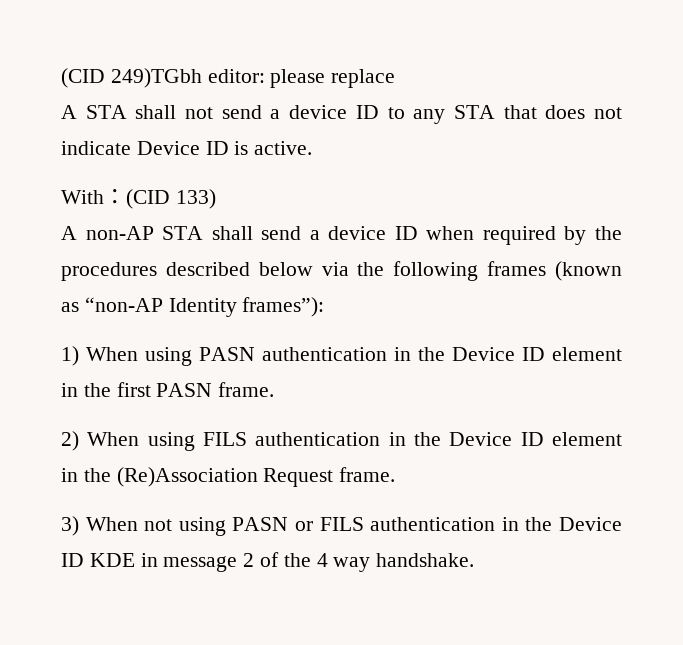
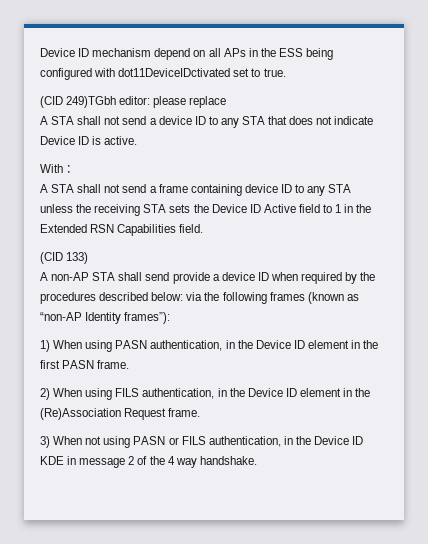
(61, 78) none -> [40,48,334,60] [40,68,286,80] Device ID mechanism depend on all APs in the ESS being configured with dot11DeviceIDctivated set to true. //
(126, 196) none -> [40,184,352,196] [40,204,372,216] [40,224,204,236] // A STA shall not send a frame containing device ID to any STA unless the receiving STA sets the Device ID Active field to 1 in the Extended RSN Capabilities field. //
(302, 233) none -> [172,272,210,284] provide
[258,262,313,276] below -> [151,292,184,301] below:
[262,347,387,361] authentication -> [150,340,223,351] authentication,
[255,432,381,446] authentication -> [142,388,215,399] authentication,
[370,517,496,531] authentication -> [208,436,281,447] authentication,

